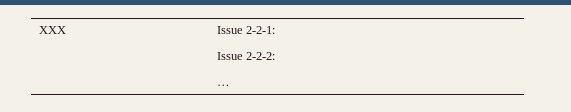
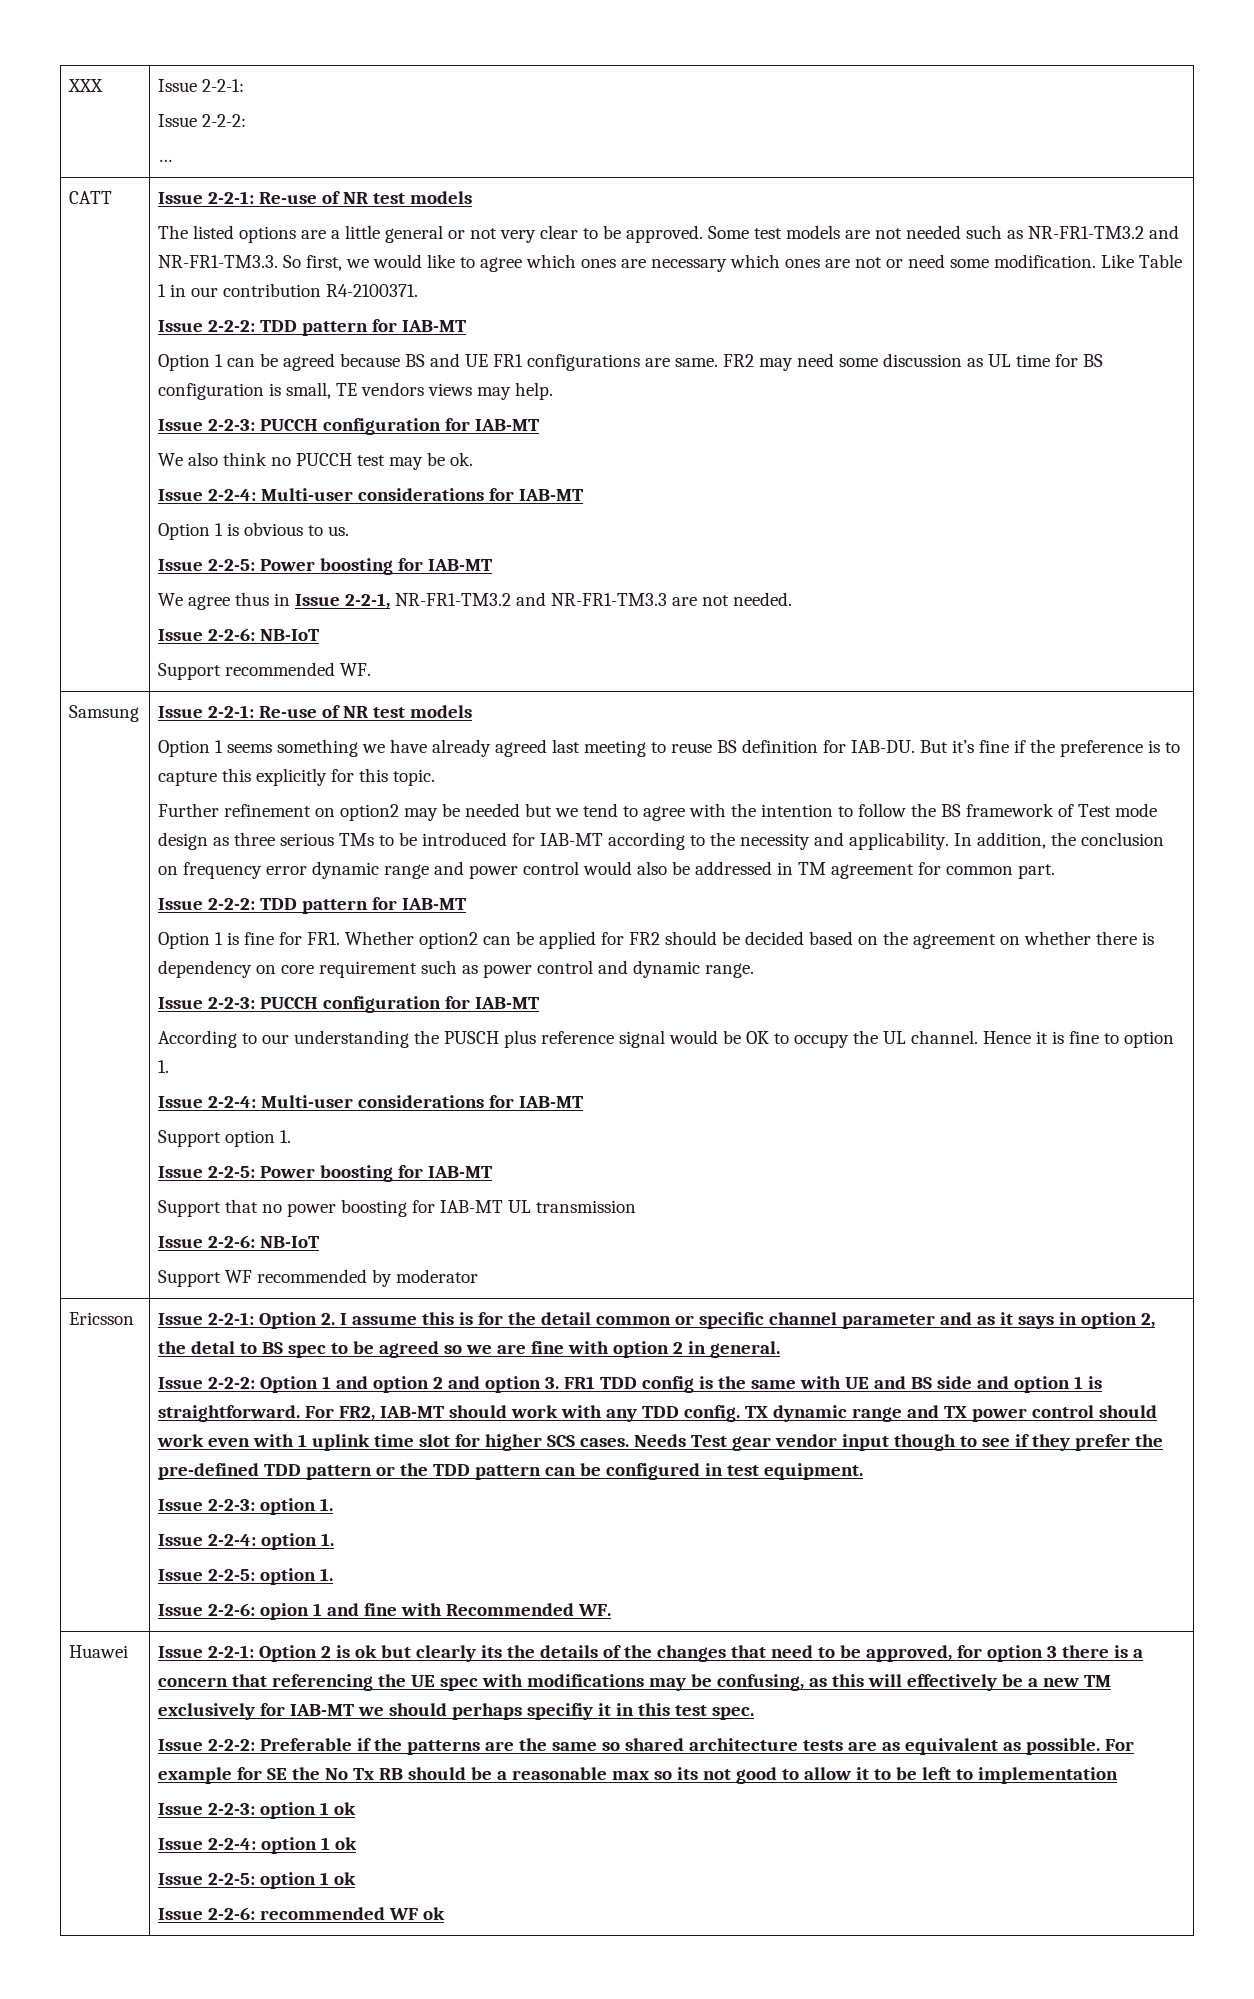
(230, 85) none -> [69,191,113,204] [158,191,473,204] [158,225,1180,243] [158,254,1183,272] [158,283,419,297] [158,319,467,336] [158,353,1104,371] [158,382,554,400] [158,418,540,435] [158,452,474,470] [158,488,584,501] [158,522,350,540] [158,558,493,575] [158,592,793,610] [158,628,320,641] [158,662,372,680] [69,705,140,722] [158,705,473,718] [158,739,1181,757] [158,768,436,786] [158,803,1158,821] [158,832,1165,850] [158,861,1056,879] [158,897,467,914] [158,931,1155,949] [158,960,755,978] [158,996,540,1013] [158,1030,1175,1048] [158,1060,170,1073] [158,1095,584,1108] [158,1130,292,1147] [158,1165,493,1182] [158,1199,637,1217] [158,1235,320,1248] [158,1269,479,1287] [69,1312,135,1325] [158,1312,1156,1329] [158,1341,781,1358] [158,1376,1103,1393] [158,1405,1158,1422] [157,1434,1164,1451] [158,1463,864,1480] [158,1498,334,1515] [158,1533,335,1550] [158,1568,334,1585] [158,1603,612,1620] [69,1645,129,1658] [158,1645,1144,1662] [158,1674,1112,1691] [158,1703,755,1720] [158,1738,1135,1755] [158,1767,1119,1784] [158,1802,357,1819] [158,1837,358,1854] [158,1872,357,1889] [158,1907,446,1920] // CATT | Issue 2-2-1: Re-use of NR test models // The listed options are a little general or not very clear to be approved. Some test models are not needed such as NR-FR1-TM3.2 and NR-FR1-TM3.3. So first, we would like to agree which ones are necessary which ones are not or need some modification. Like Table 1 in our contribution R4-2100371. // Issue 2-2-2: TDD pattern for IAB-MT // Option 1 can be agreed because BS and UE FR1 configurations are same. FR2 may need some discussion as UL time for BS configuration is small, TE vendors views may help. // Issue 2-2-3: PUCCH configuration for IAB-MT // We also think no PUCCH test may be ok. // Issue 2-2-4: Multi-user considerations for IAB-MT // Option 1 is obvious to us. // Issue 2-2-5: Power boosting for IAB-MT // We agree thus in Issue 2-2-1, NR-FR1-TM3.2 and NR-FR1-TM3.3 are not needed. // Issue 2-2-6: NB-IoT // Support recommended WF. // Samsung | Issue 2-2-1: Re-use of NR test models // Option 1 seems something we have already agreed last meeting to reuse BS definition for IAB-DU. But it’s fine if the preference is to capture this explicitly for this topic. // Further refinement on option2 may be needed but we tend to agree with the intention to follow the BS framework of Test mode design as three serious TMs to be introduced for IAB-MT according to the necessity and applicability. In addition, the conclusion on frequency error dynamic range and power control would also be addressed in TM agreement for common part. // Issue 2-2-2: TDD pattern for IAB-MT // Option 1 is fine for FR1. Whether option2 can be applied for FR2 should be decided based on the agreement on whether there is dependency on core requirement such as power control and dynamic range. // Issue 2-2-3: PUCCH configuration for IAB-MT // According to our understanding the PUSCH plus reference signal would be OK to occupy the UL channel. Hence it is fine to option 1. // Issue 2-2-4: Multi-user considerations for IAB-MT // Support option 1. // Issue 2-2-5: Power boosting for IAB-MT // Support that no power boosting for IAB-MT UL transmission // Issue 2-2-6: NB-IoT // Support WF recommended by moderator // Ericsson | Issue 2-2-1: Option 2. I assume this is for the detail common or specific channel parameter and as it says in option 2, the detal to BS spec to be agreed so we are fine with option 2 in general. // Issue 2-2-2: Option 1 and option 2 and option 3. FR1 TDD config is the same with UE and BS side and option 1 is straightforward. For FR2, IAB-MT should work with any TDD config. TX dynamic range and TX power control should work even with 1 uplink time slot for higher SCS cases. Needs Test gear vendor input though to see if they prefer the pre-defined TDD pattern or the TDD pattern can be configured in test equipment. // Issue 2-2-3: option 1. // Issue 2-2-4: option 1. // Issue 2-2-5: option 1. // Issue 2-2-6: opion 1 and fine with Recommended WF. // Huawei | Issue 2-2-1: Option 2 is ok but clearly its the details of the changes that need to be approved, for option 3 there is a concern that referencing the UE spec with modifications may be confusing, as this will effectively be a new TM exclusively for IAB-MT we should perhaps specifiy it in this test spec. // Issue 2-2-2: Preferable if the patterns are the same so shared architecture tests are as equivalent as possible. For example for SE the No Tx RB should be a reasonable max so its not good to allow it to be left to implementation // Issue 2-2-3: option 1 ok // Issue 2-2-4: option 1 ok // Issue 2-2-5: option 1 ok // Issue 2-2-6: recommended WF ok

